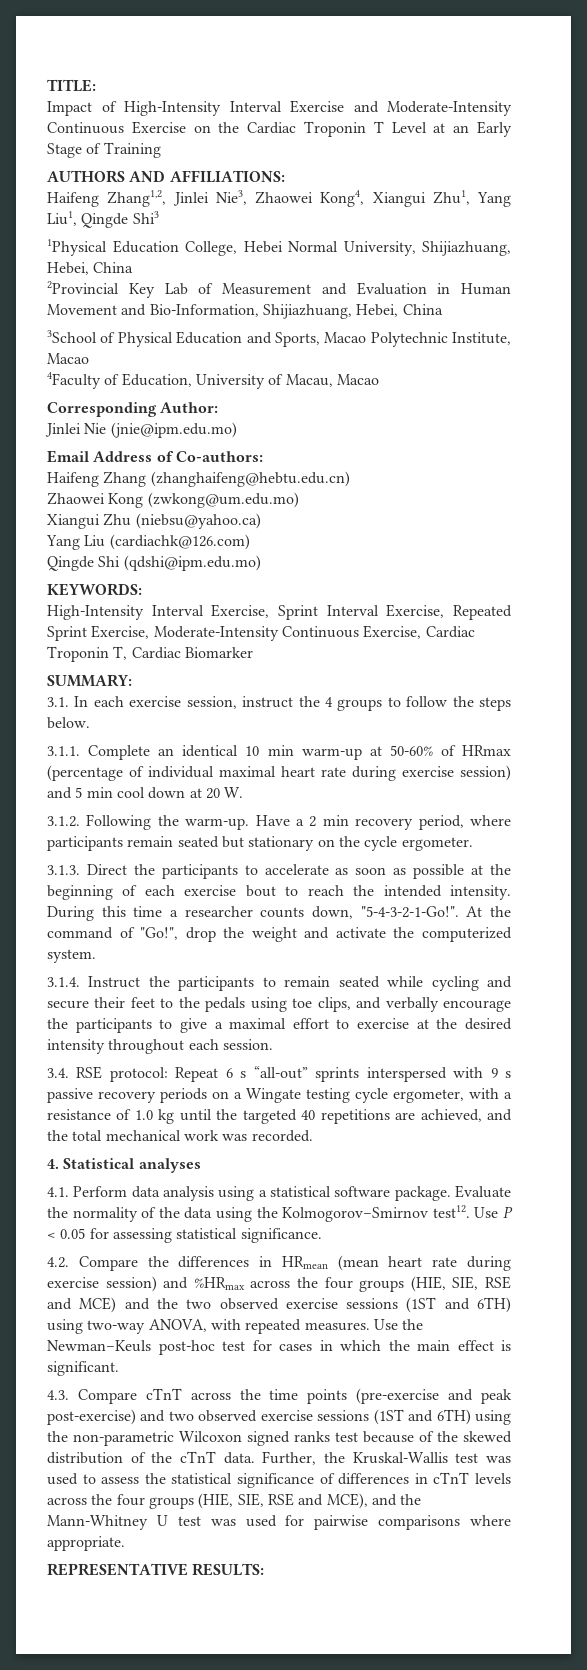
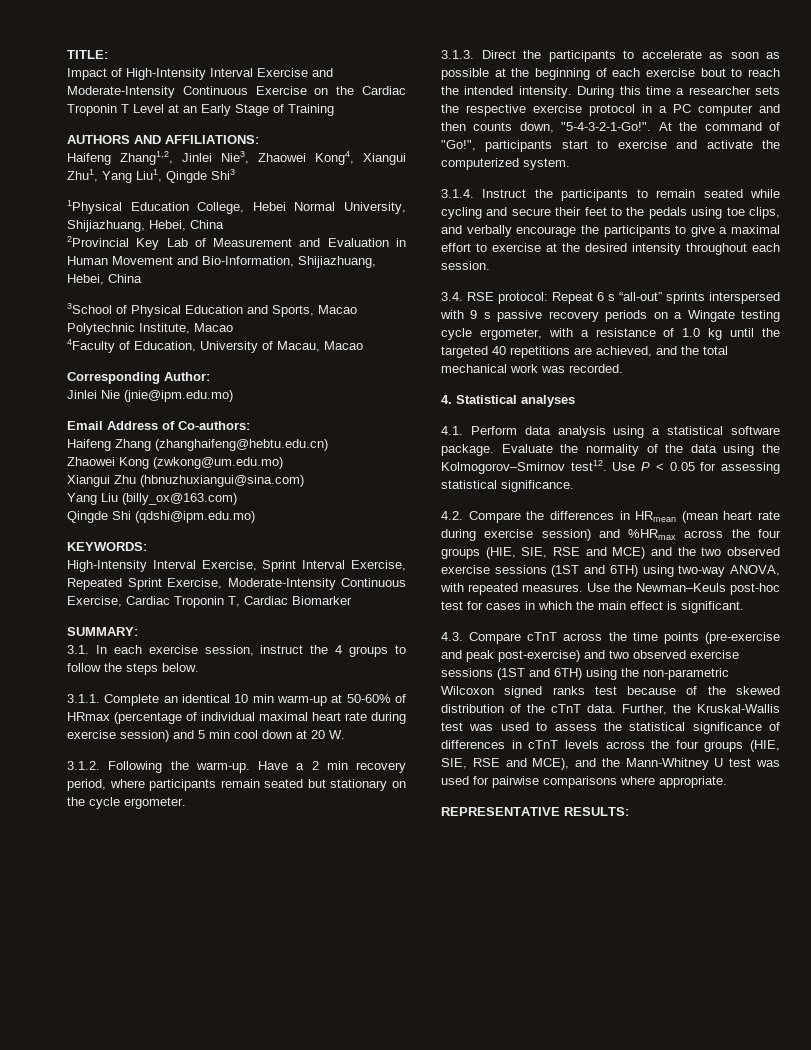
[135,513,261,529] (niebsu@yahoo.ca) -> [140,475,304,487] (hbnuzhuxiangui@sina.com)
[109,534,250,550] (cardiachk@126.com) -> [122,493,237,505] (billy_ox@163.com)
(253, 911) none -> [755,86,780,95] [441,104,780,116] [441,122,466,131] sets the respective exercise protocol in a PC computer and then
[185,927,297,942] drop the weight -> [485,140,667,152] participants start to exercise

